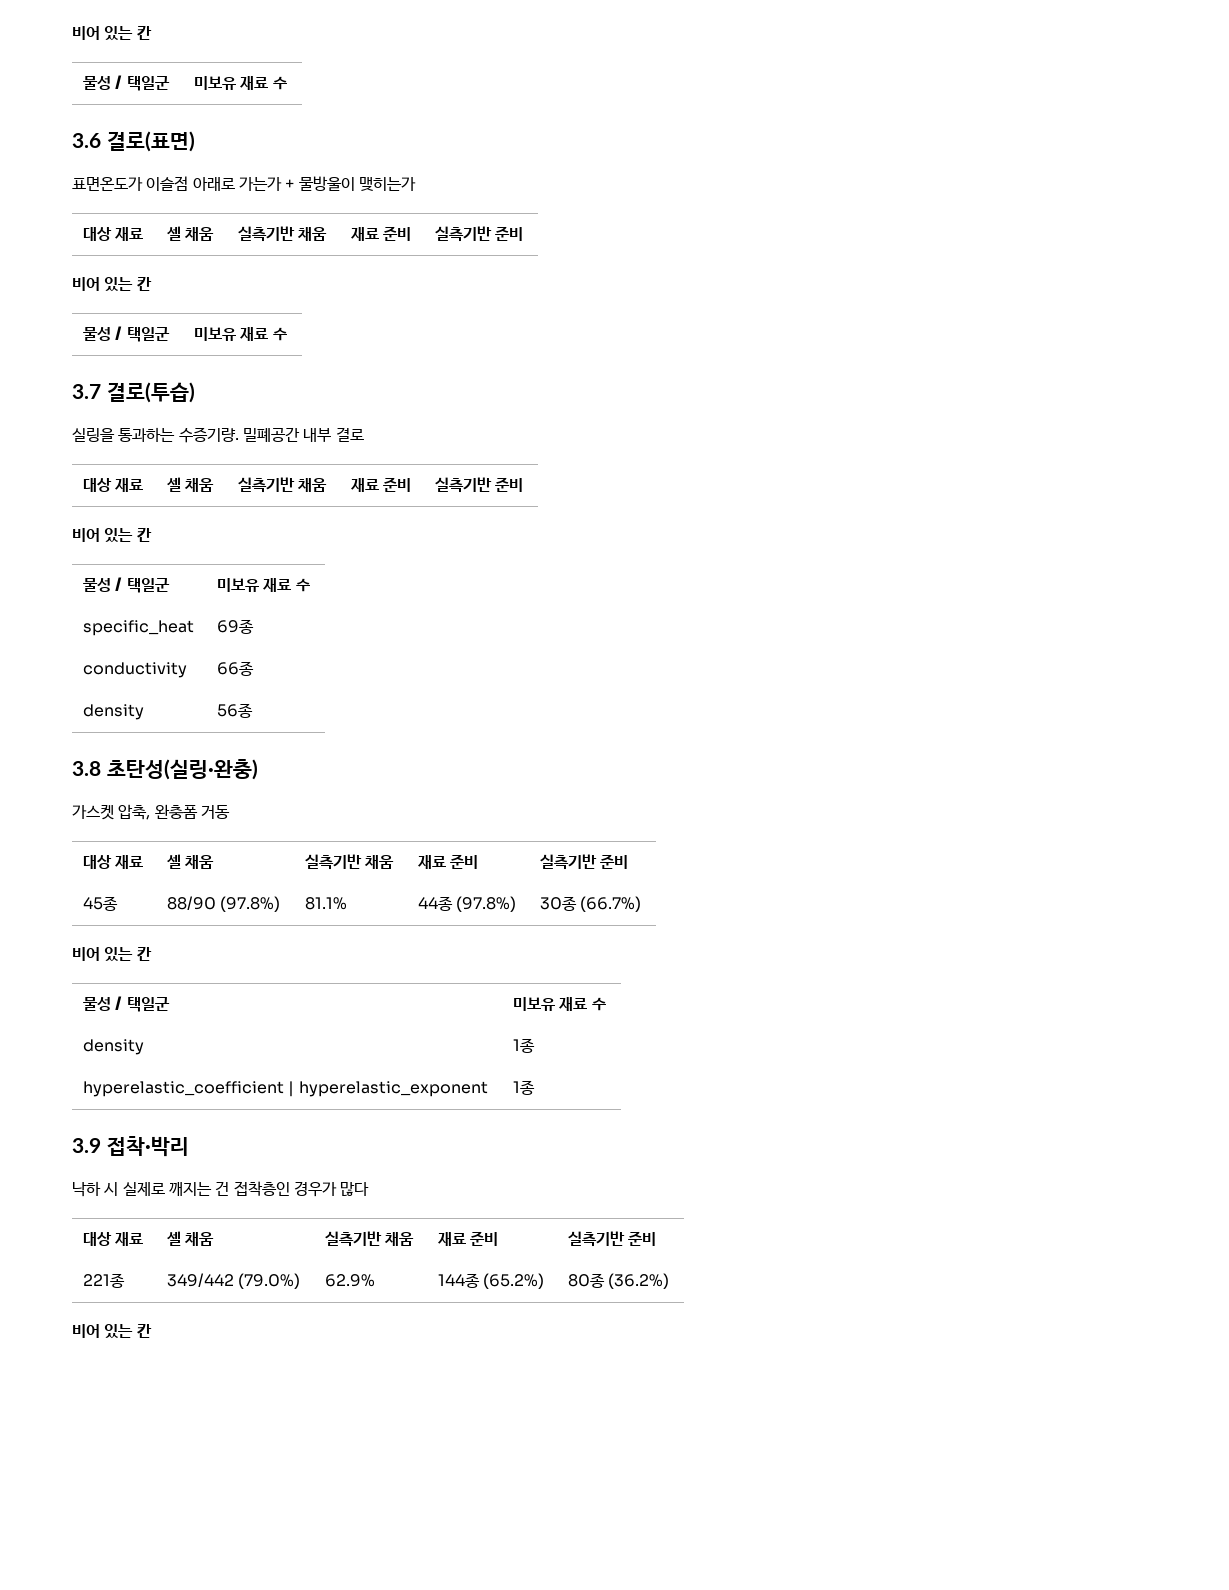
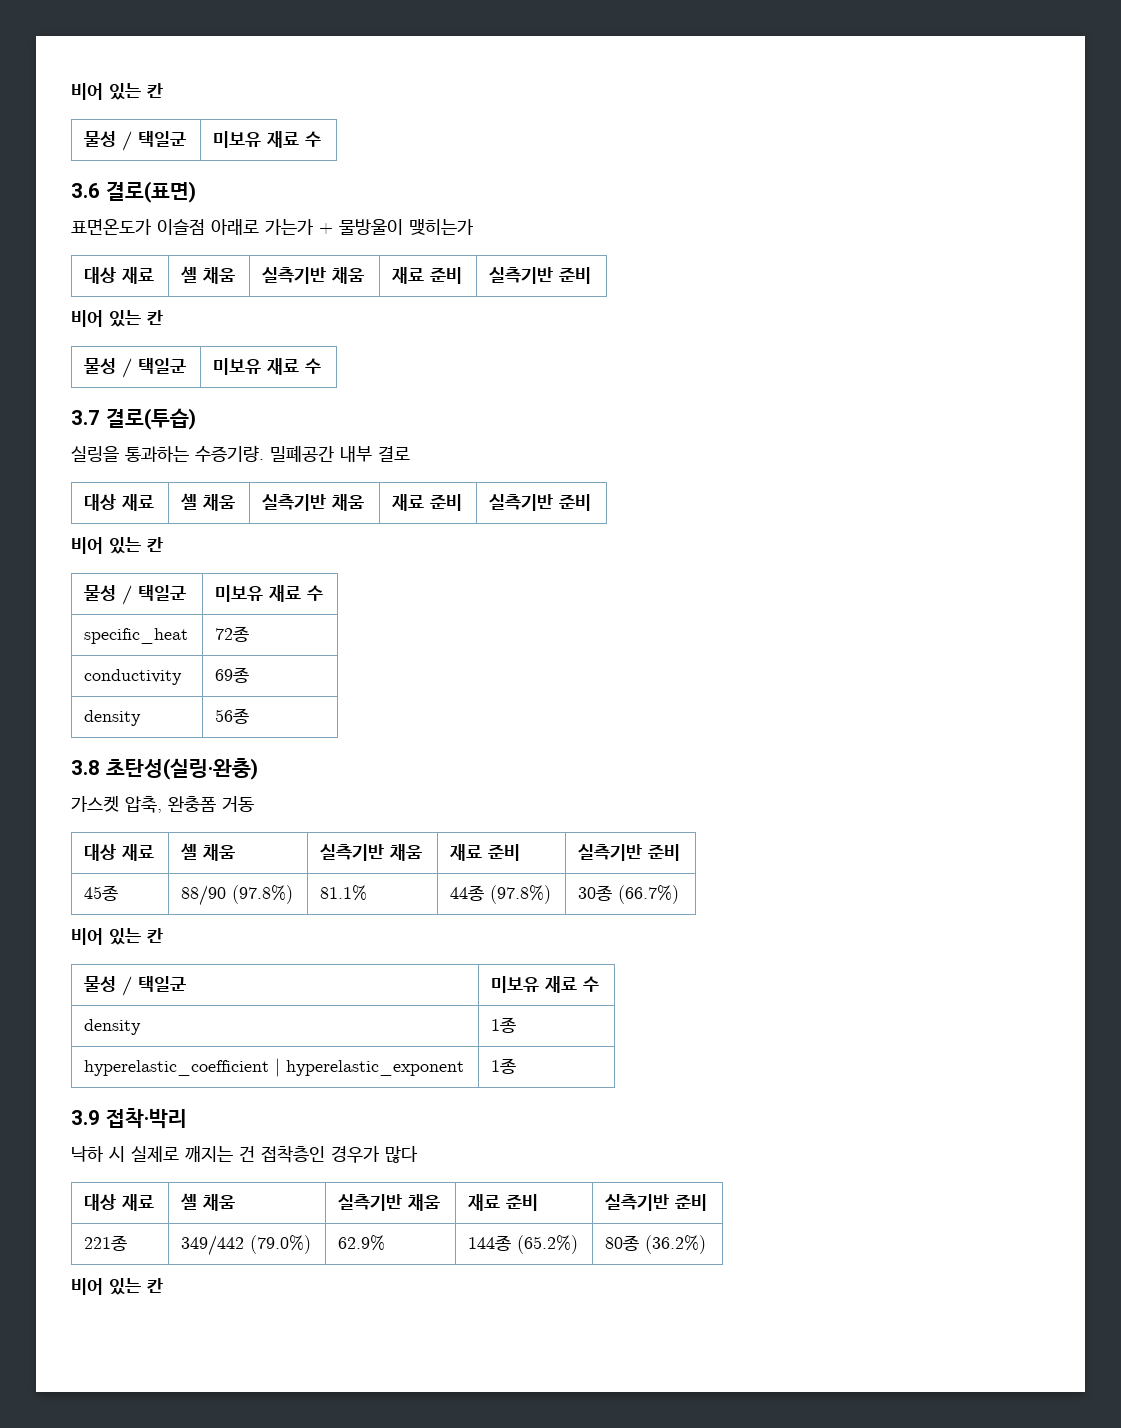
[217,619,255,634] 69종 -> [215,626,250,642] 72종
[217,661,255,676] 66종 -> [215,667,250,683] 69종

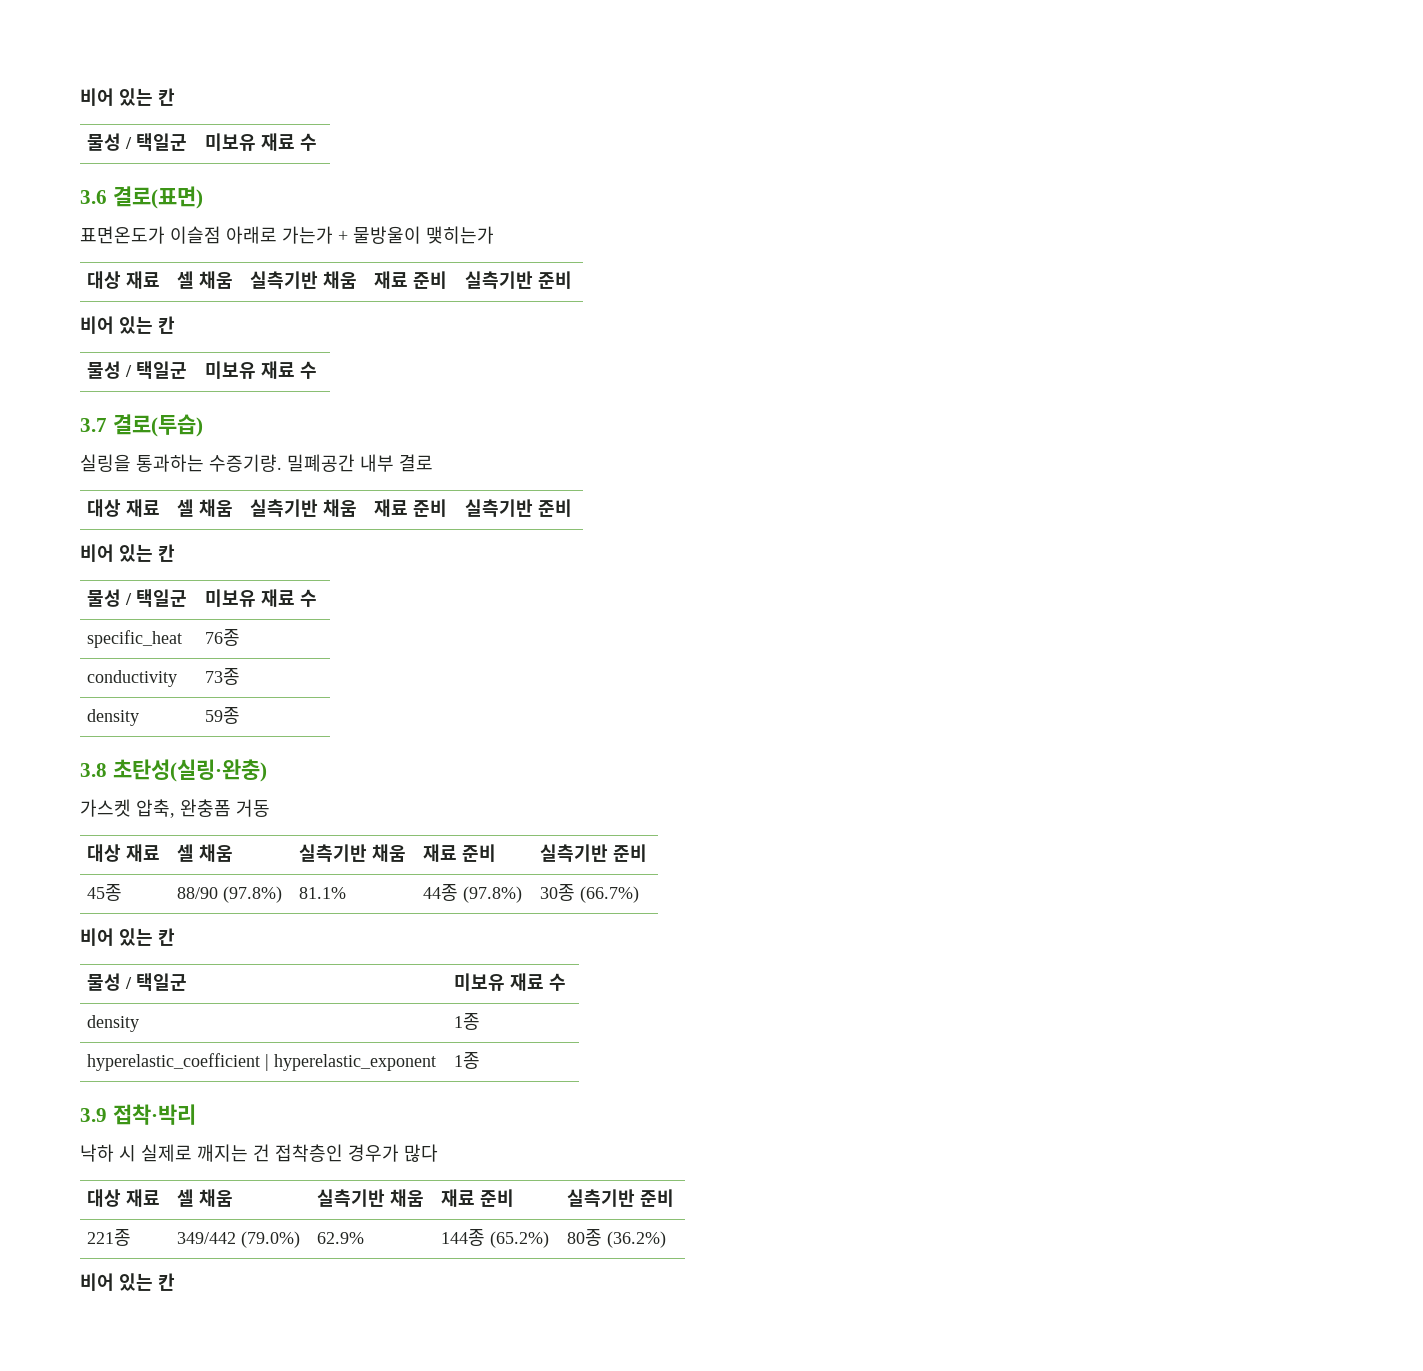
[215,626,250,642] 72종 -> [205,629,241,646] 76종
[215,667,250,683] [84,710,142,726] [215,708,250,724] 69종 // density | 56종 -> [205,668,241,685] [87,709,140,726] [205,707,241,724] 73종 // density | 59종

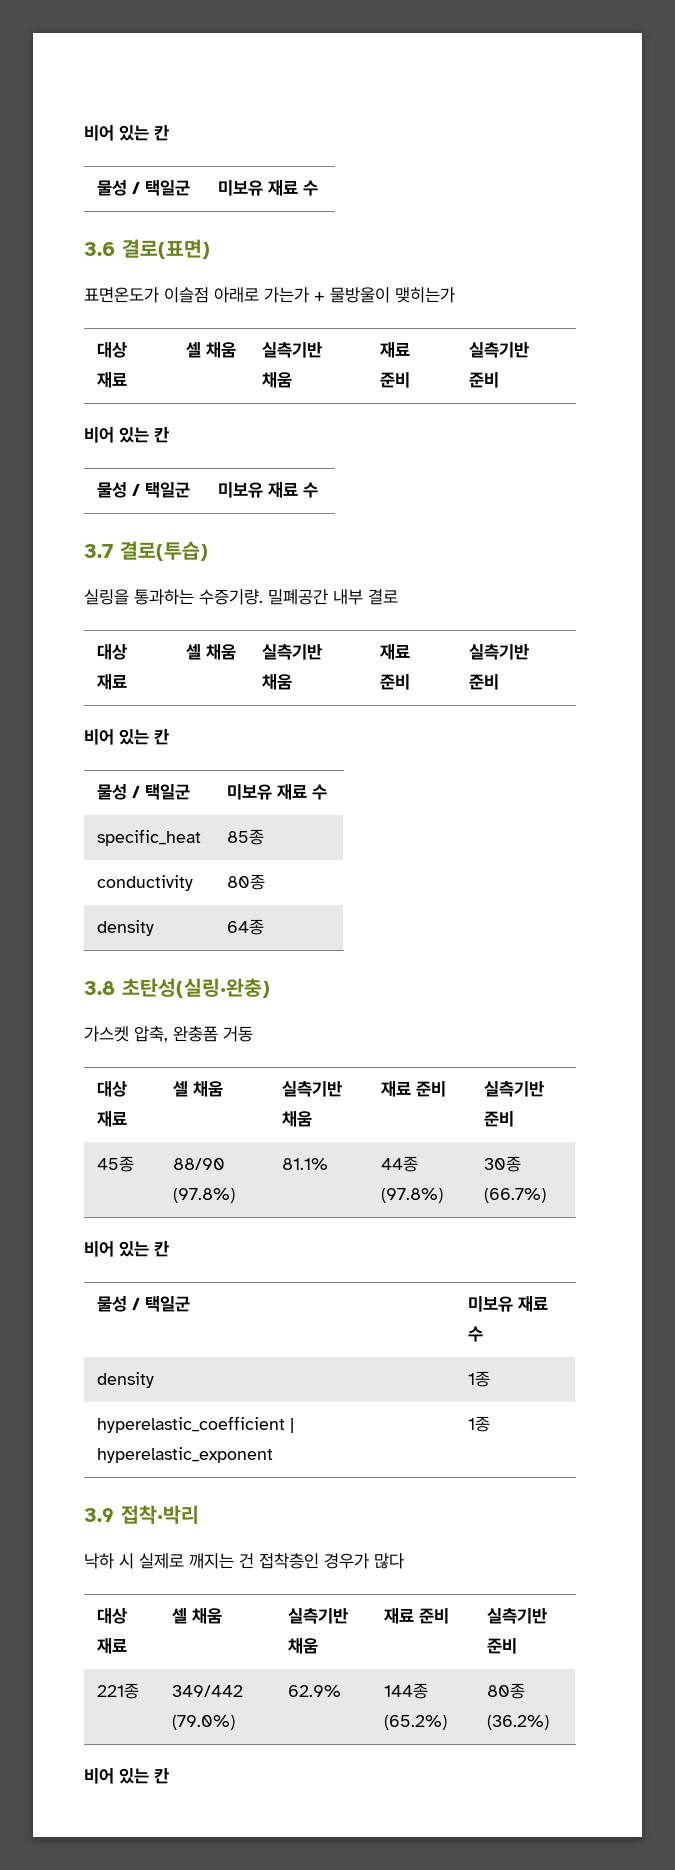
[205,629,241,646] 76종 -> [226,829,264,845] 85종
[205,668,241,685] [87,709,140,726] [205,707,241,724] 73종 // density | 59종 -> [226,874,265,890] [96,920,154,936] [226,919,264,935] 80종 // density | 64종

